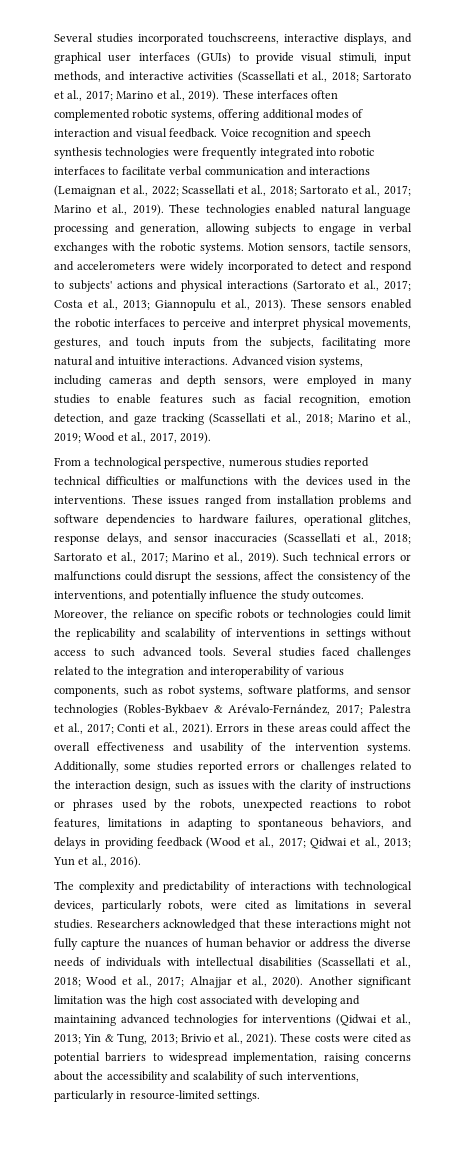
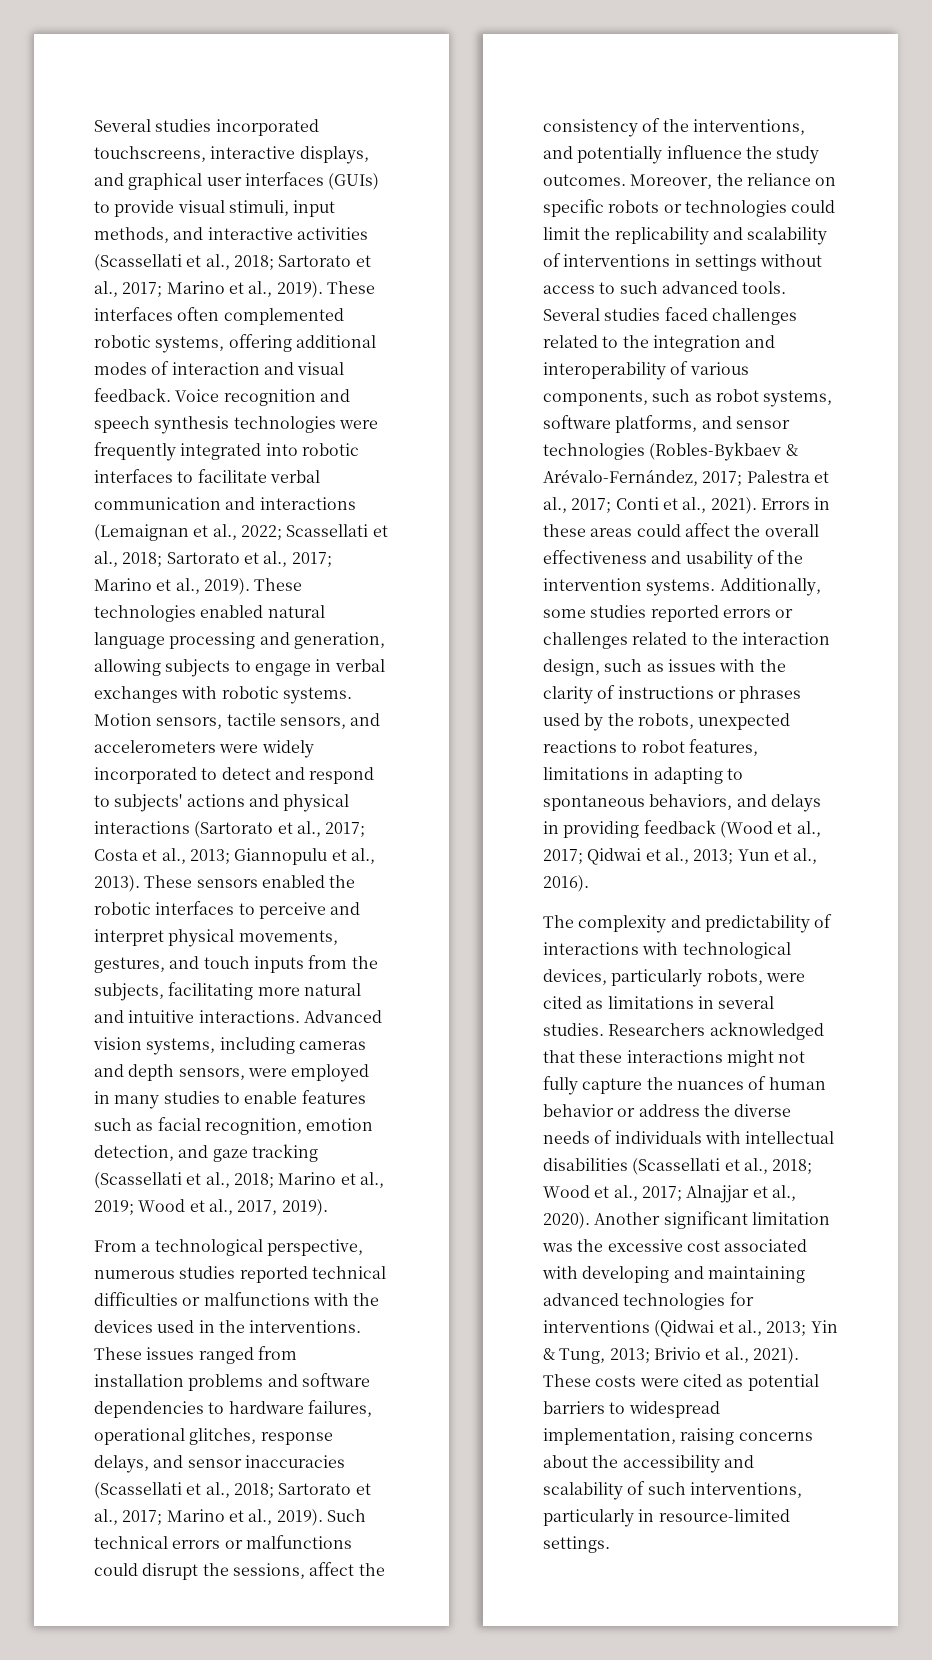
[139,242,157,251] the -> (218, 692) none
[150,995,174,1007] high -> [607,1239,683,1252] excessive

